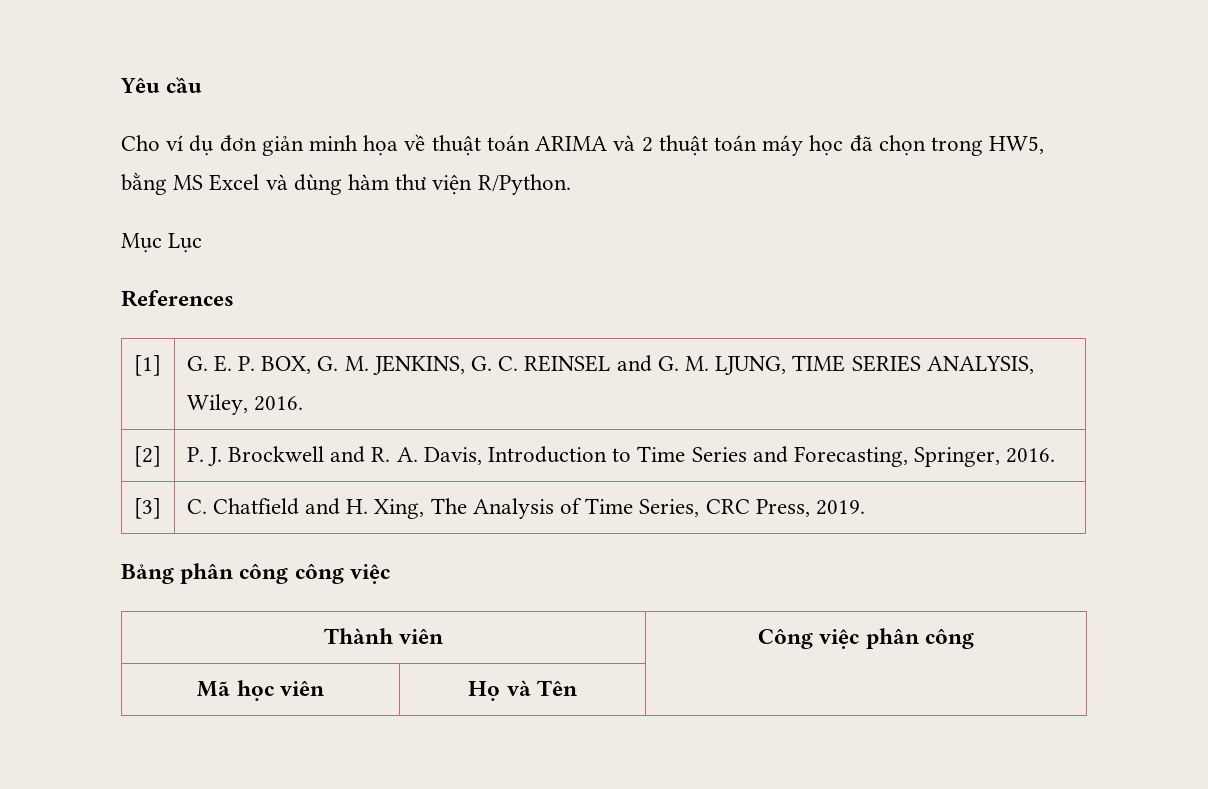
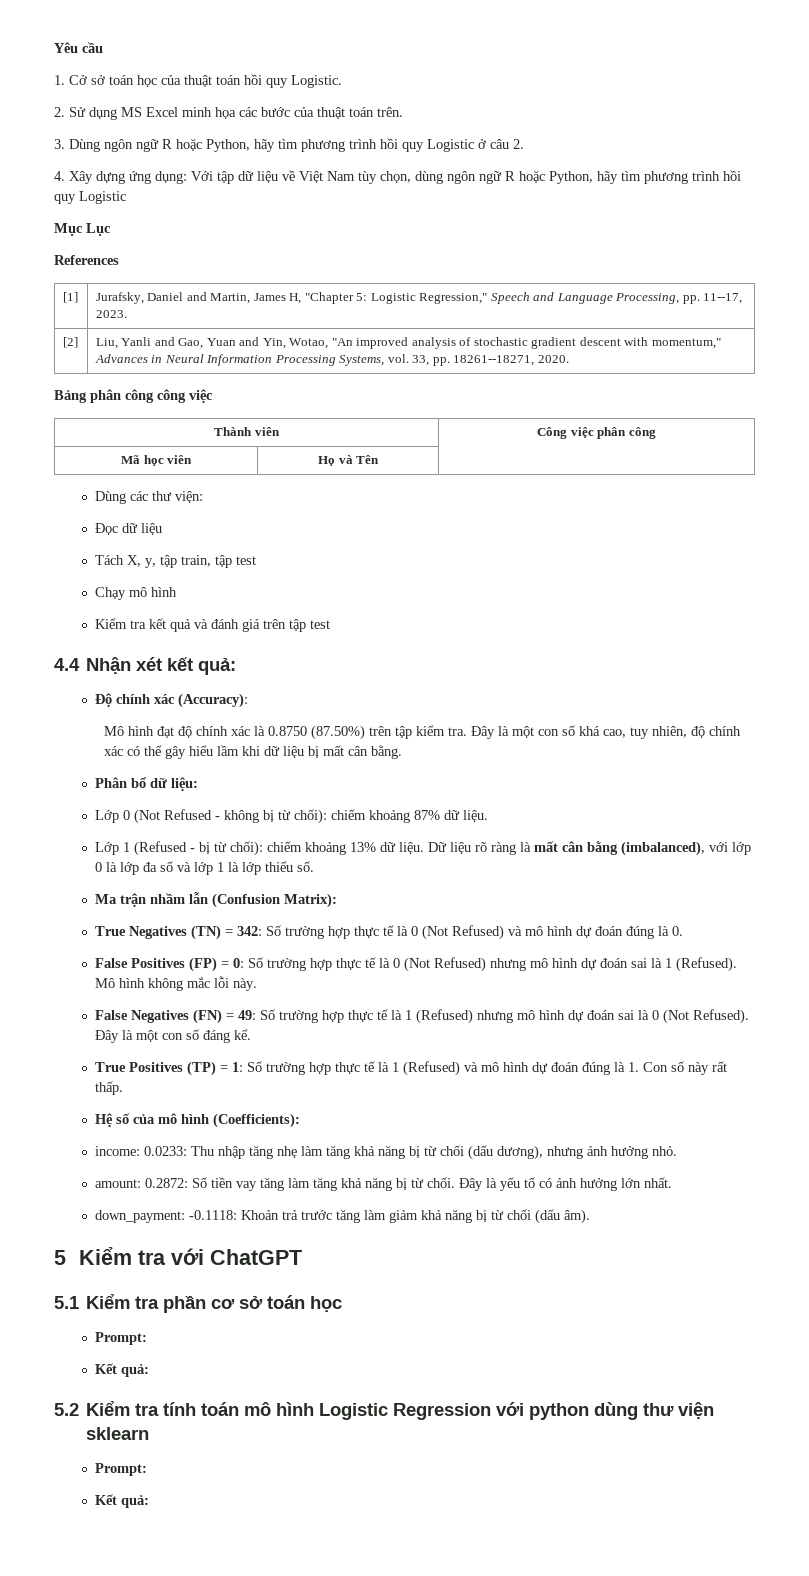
[121,134,1045,156] [121,172,571,195] [121,233,203,253] [121,290,234,307] [133,355,161,376] [186,355,1034,375] [186,394,303,415] [133,446,161,467] [186,446,1056,467] [133,498,161,519] [186,498,866,519] Cho ví dụ đơn giản minh họa về thuật toán ARIMA và 2 thuật toán máy học đã chọn trong HW5, bằng MS Excel và dùng hàm thư viện R/Python. // Mục Lục // References // [1] | G. E. P. BOX, G. M. JENKINS, G. C. REINSEL and G. M. LJUNG, TIME SERIES ANALYSIS, Wiley, 2016. // [2] | P. J. Brockwell and R. A. Davis, Introduction to Time Series and Forecasting, Springer, 2016. // [3] | C. Chatfield and H. Xing, The Analysis of Time Series, CRC Press, 2019. -> [54,74,342,88] [54,107,403,120] [54,138,524,152] [54,170,741,184] [54,191,126,204] [54,223,111,236] [54,255,119,265] [62,292,78,303] [95,292,743,304] [95,310,127,318] [62,337,78,348] [95,337,721,349] [94,354,569,366] 1. Cở sở toán học của thuật toán hồi quy Logistic. // 2. Sử dụng MS Excel minh họa các bước của thuật toán trên. // 3. Dùng ngôn ngữ R hoặc Python, hãy tìm phương trình hồi quy Logistic ở câu 2. // 4. Xây dựng ứng dụng: Với tập dữ liệu về Việt Nam tùy chọn, dùng ngôn ngữ R hoặc Python, hãy tìm phương trình hồi quy Logistic // Mục Lục // References // [1] | Jurafsky, Daniel and Martin, James H, "Chapter 5: Logistic Regression," Speech and Language Processing, pp. 11--17, 2023. // [2] | Liu, Yanli and Gao, Yuan and Yin, Wotao, "An improved analysis of stochastic gradient descent with momentum," Advances in Neural Information Processing Systems, vol. 33, pp. 18261--18271, 2020.
(577, 688) none -> [94,491,203,504] [94,523,162,535] [94,555,256,568] [94,587,177,600] [94,618,330,632] [54,657,237,675] [94,693,248,708] [104,725,742,740] [104,745,403,759] [94,777,198,791] [94,809,488,824] [94,841,751,856] [94,861,314,875] [94,892,337,908] [94,925,683,940] [94,957,737,972] [94,976,257,991] [94,1009,749,1024] [94,1029,251,1043] [94,1061,727,1076] [94,1081,123,1095] [94,1113,300,1128] [94,1145,677,1160] [94,1177,672,1191] [94,1209,590,1224] [54,1247,303,1265] [54,1294,343,1313] [94,1332,147,1345] [94,1363,149,1377] [54,1401,715,1420] [86,1427,150,1440] [94,1463,147,1476] [94,1494,149,1508] // Dùng các thư viện: // Đọc dữ liệu // Tách X, y, tập train, tập test // Chạy mô hình // Kiểm tra kết quả và đánh giá trên tập test // 4.4 Nhận xét kết quả: // Độ chính xác (Accuracy): // Mô hình đạt độ chính xác là 0.8750 (87.50%) trên tập kiểm tra. Đây là một con số khá cao, tuy nhiên, độ chính xác có thể gây hiểu lầm khi dữ liệu bị mất cân bằng. // Phân bổ dữ liệu: // Lớp 0 (Not Refused - không bị từ chối): chiếm khoảng 87% dữ liệu. // Lớp 1 (Refused - bị từ chối): chiếm khoảng 13% dữ liệu. Dữ liệu rõ ràng là mất cân bằng (imbalanced), với lớp 0 là lớp đa số và lớp 1 là lớp thiểu số. // Ma trận nhầm lẫn (Confusion Matrix): // True Negatives (TN) = 342: Số trường hợp thực tế là 0 (Not Refused) và mô hình dự đoán đúng là 0. // False Positives (FP) = 0: Số trường hợp thực tế là 0 (Not Refused) nhưng mô hình dự đoán sai là 1 (Refused). Mô hình không mắc lỗi này. // False Negatives (FN) = 49: Số trường hợp thực tế là 1 (Refused) nhưng mô hình dự đoán sai là 0 (Not Refused). Đây là một con số đáng kể. // True Positives (TP) = 1: Số trường hợp thực tế là 1 (Refused) và mô hình dự đoán đúng là 1. Con số này rất thấp. // Hệ số của mô hình (Coefficients): // income: 0.0233: Thu nhập tăng nhẹ làm tăng khả năng bị từ chối (dấu dương), nhưng ảnh hưởng nhỏ. // amount: 0.2872: Số tiền vay tăng làm tăng khả năng bị từ chối. Đây là yếu tố có ảnh hưởng lớn nhất. // down_payment: -0.1118: Khoản trả trước tăng làm giảm khả năng bị từ chối (dấu âm). // 5 Kiểm tra với ChatGPT // 5.1 Kiểm tra phần cơ sở toán học // Prompt: // Kết quả: // 5.2 Kiểm tra tính toán mô hình Logistic Regression với python dùng thư viện sklearn // Prompt: // Kết quả:

